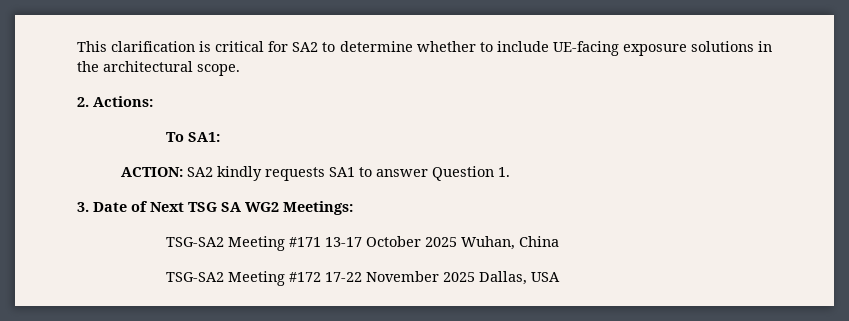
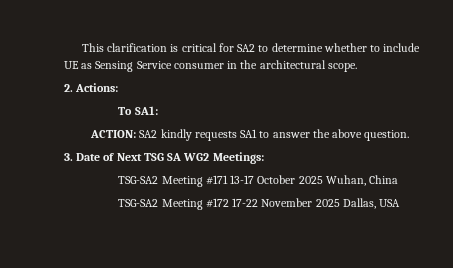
[552,41,754,56] UE-facing exposure solutions -> [64,61,224,72] UE as Sensing Service consumer
[432,166,511,181] Question 1. -> [312,129,410,141] the above question.

